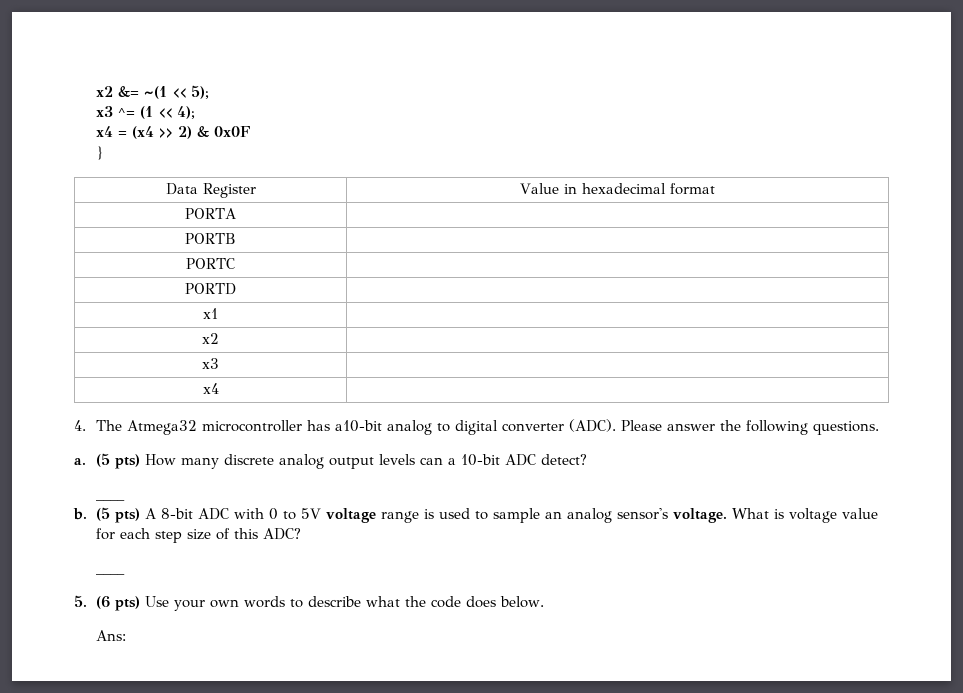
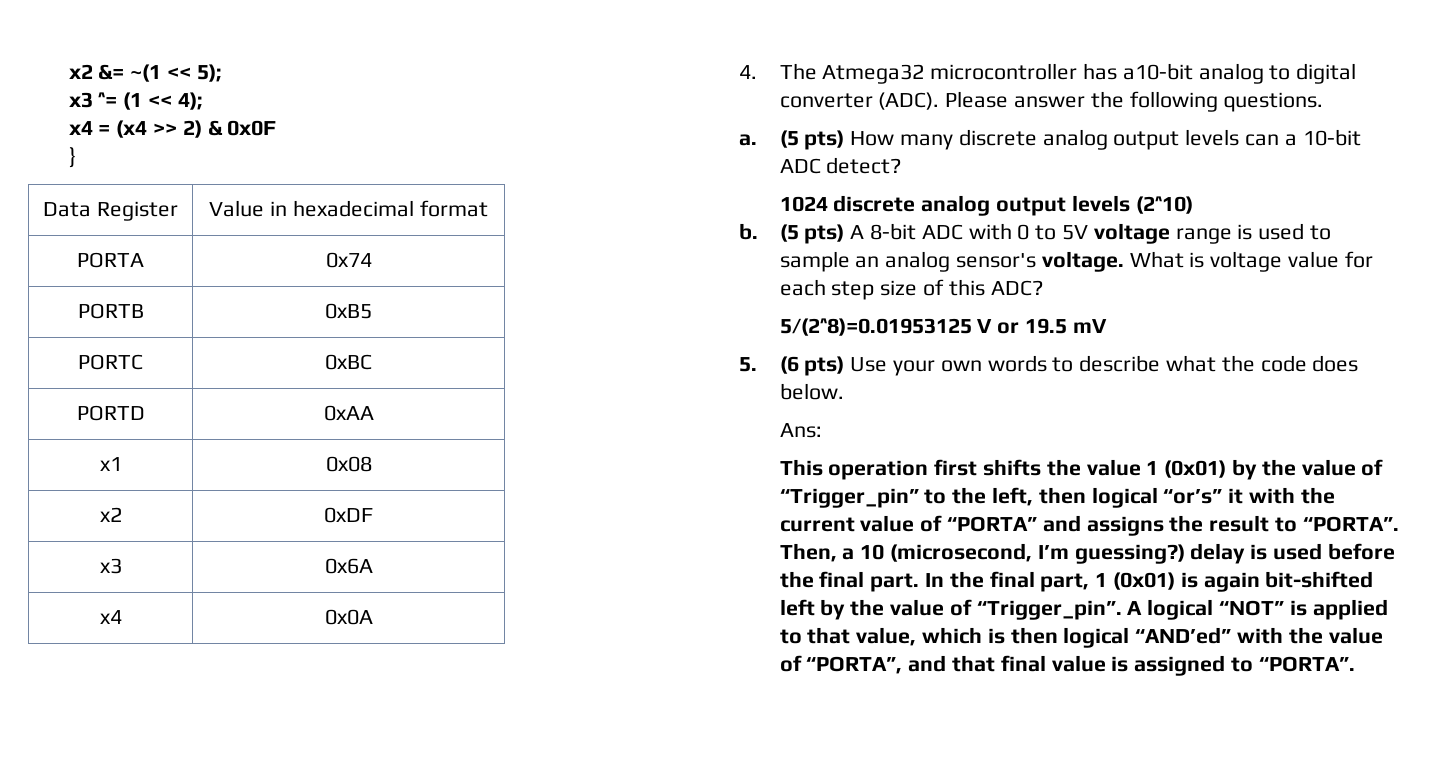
(237, 213) none -> [325,252,372,268] 0x74
(236, 238) none -> [325,303,372,319] 0xB5
(235, 263) none -> [325,354,372,370] 0xBC
(236, 289) none -> [323,405,374,421] 0xAA
(218, 313) none -> [325,456,372,472] 0x08
(219, 338) none -> [324,507,373,523] 0xDF
(219, 363) none -> [324,558,373,574] 0x6A
(219, 388) none -> [324,609,373,625] 0x0A
[96,499,126,501] ____ -> [779,195,1193,216] 1024 discrete analog output levels (2^10)
[96,573,126,575] ____ -> [779,318,1107,336] 5/(2^8)=0.01953125 V or 19.5 mV
(127, 635) none -> [779,459,1384,480] [779,487,1335,508] [779,515,1399,536] [779,543,1395,564] [779,571,1374,592] [779,599,1388,620] [779,627,1383,648] [779,655,1355,676] // This operation first shifts the value 1 (0x01) by the value of “Trigger_pin” to the left, then logical “or’s” it with the current value of “PORTA” and assigns the result to “PORTA”. Then, a 10 (microsecond, I’m guessing?) delay is used before the final part. In the final part, 1 (0x01) is again bit-shifted left by the value of “Trigger_pin”. A logical “NOT” is applied to that value, which is then logical “AND’ed” with the value of “PORTA”, and that final value is assigned to “PORTA”.

